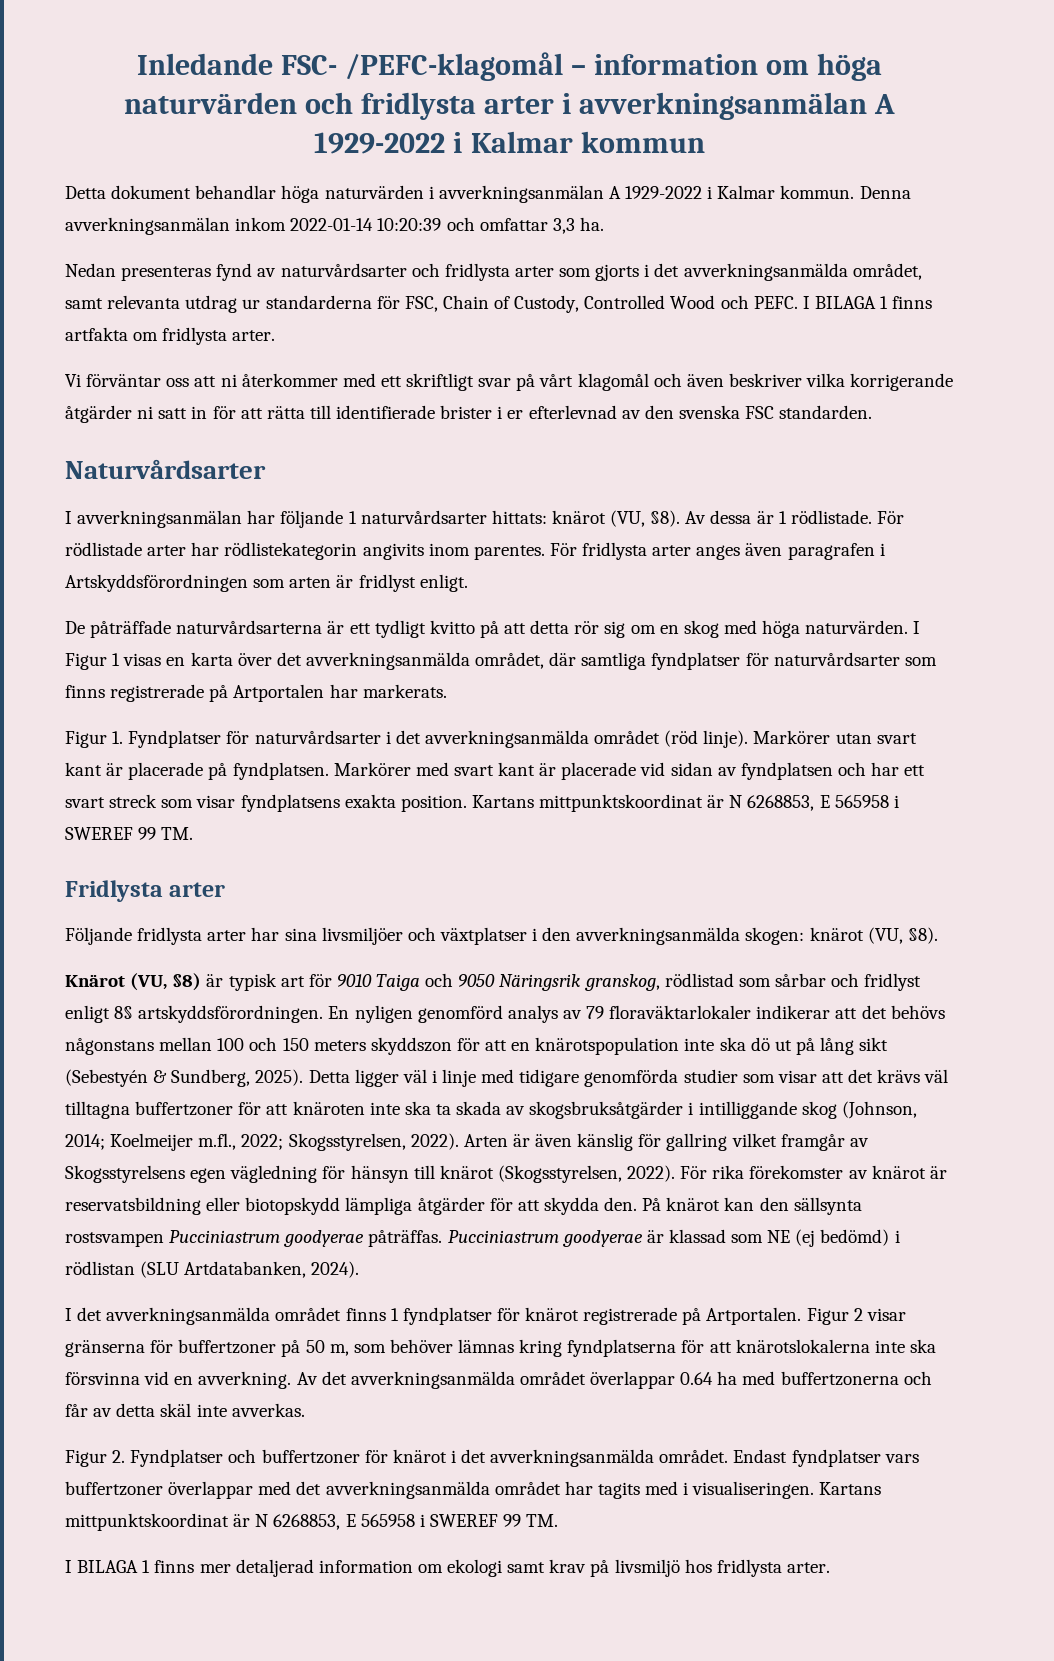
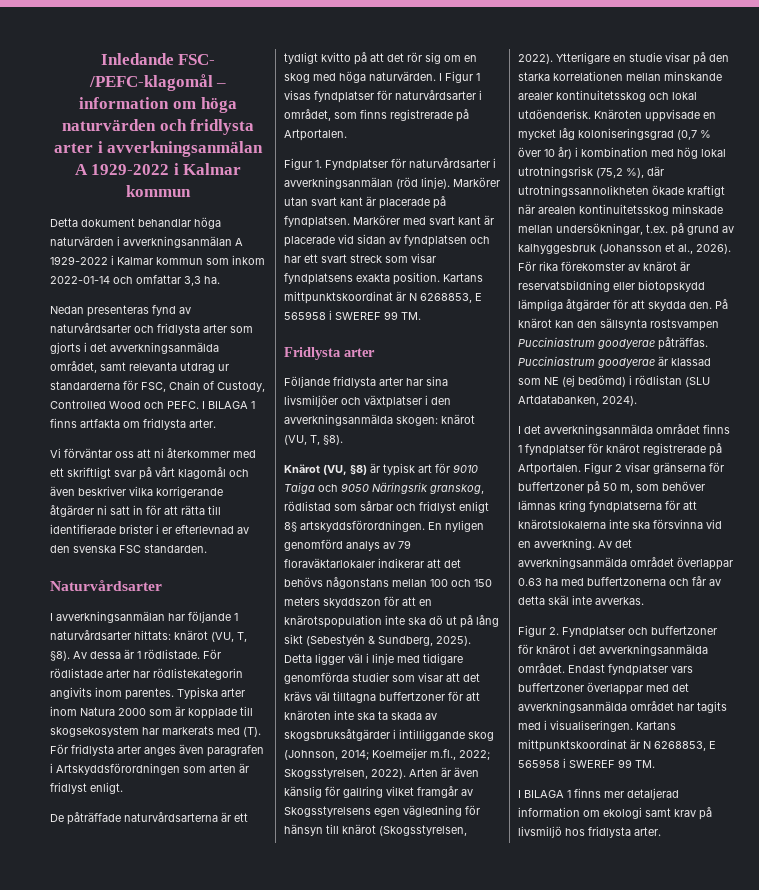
[780,185,911,199] [65,217,230,235] kommun. Denna avverkningsanmälan -> [156,257,229,265] kommun som
[377,218,442,231] 10:20:39 -> (110, 280) none
(646, 518) none -> [237,632,247,642] T,
(545, 552) none -> [177,687,245,700] [50,706,253,719] [50,726,261,737] Typiska arter inom Natura 2000 som är kopplade till skogsekosystem har markerats med (T).
[530,620,570,634] detta -> [387,53,404,62] det
[166,652,647,670] en karta över det avverkningsanmälda området, där samtliga -> (311, 95) none
(900, 659) none -> [479,90,482,100] [284,109,331,121] i området,
[233,684,447,702] Artportalen har markerats. -> [284,129,347,141] Artportalen.
[395,730,661,748] det avverkningsanmälda området -> [284,177,393,189] avverkningsanmälan
(903, 935) none -> [310,435,320,445] T,
(676, 1173) none -> [556,52,729,65] [518,71,722,81] [518,90,697,102] [518,109,716,122] [518,128,711,140] [518,147,726,159] [518,166,664,178] [518,185,725,197] [518,204,723,216] [518,223,734,236] [518,243,731,254] Ytterligare en studie visar på den starka korrelationen mellan minskande arealer kontinuitetsskog och lokal utdöenderisk. Knäroten uppvisade en mycket låg koloniseringsgrad (0,7 % över 10 år) i kombination med hög lokal utrotningsrisk (75,2 %), där utrotningssannolikheten ökade kraftigt när arealen kontinuitetsskog minskade mellan undersökningar, t.ex. på grund av kalhyggesbruk (Johansson et al., 2026).
[680,1372,714,1385] 0.64 -> [518,578,542,586] 0.63

